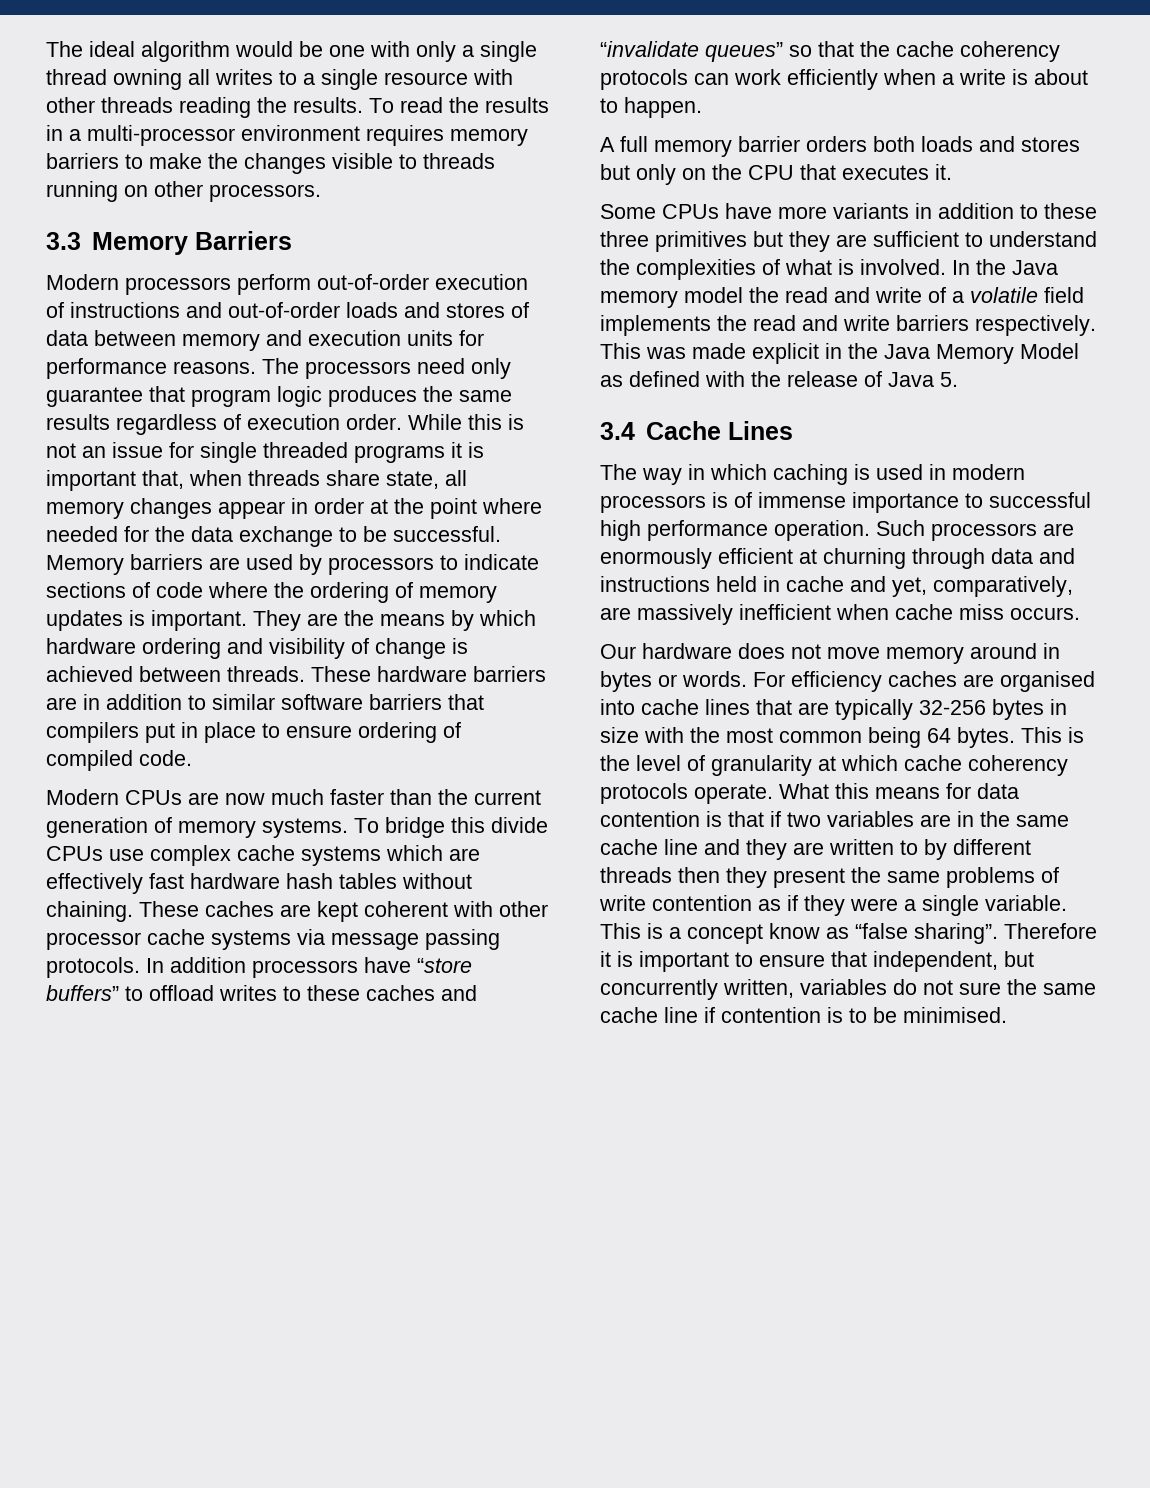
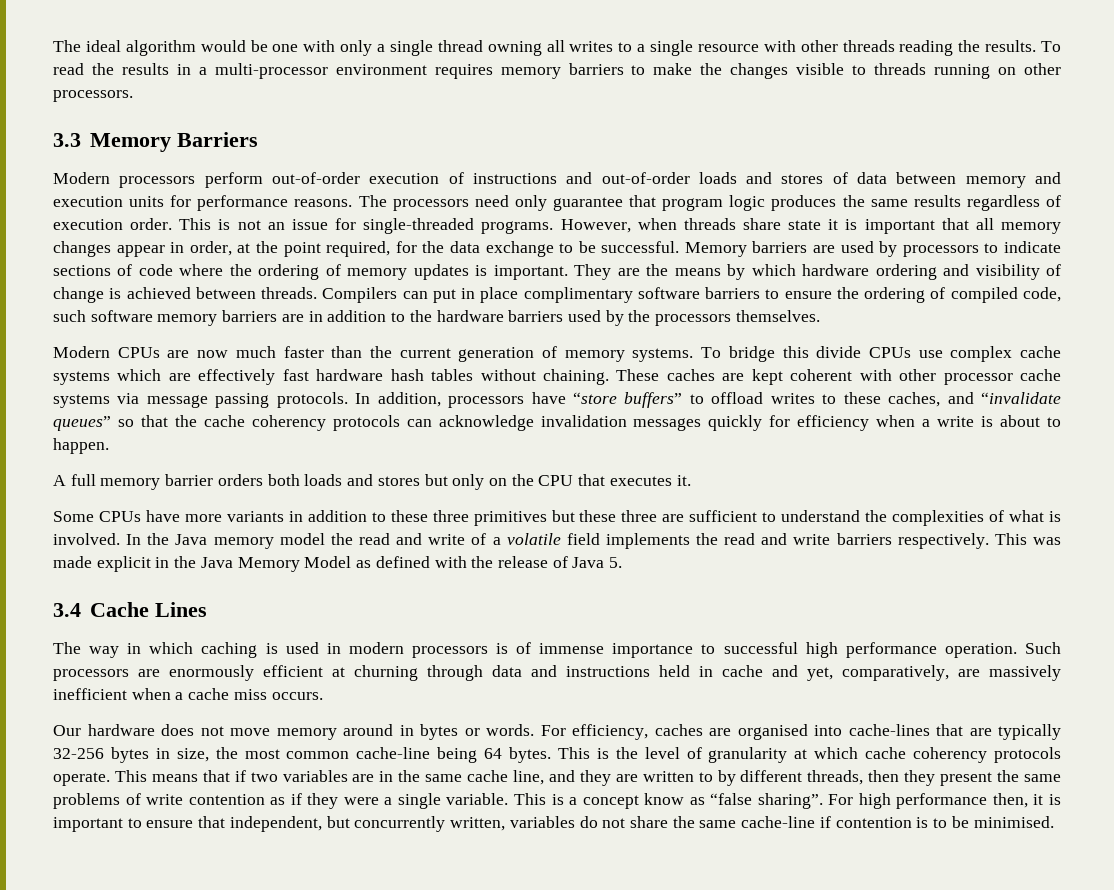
[408,414,502,430] While this -> [179,218,212,230] This
[200,442,484,463] [46,470,439,491] single threaded programs it is important that, when threads share state, -> [363,218,969,234] single-threaded programs. However, when threads share state it is important that
[314,498,364,514] order -> [189,241,232,256] order,
[482,498,542,514] [46,526,118,542] where needed -> [326,241,391,257] required,
[311,666,467,682] These hardware -> [322,287,1062,303] [53,310,218,326] Compilers can put in place complimentary software barriers to ensure the ordering of compiled code, such software memory
[212,694,484,710] [46,722,461,743] [46,750,192,771] similar software barriers that compilers put in place to ensure ordering of compiled code. -> [409,310,820,326] the hardware barriers used by the processors themselves.
[170,957,246,973] addition -> [377,392,441,407] addition,
[366,985,435,1001] caches -> [888,392,941,407] caches,
[734,69,878,90] work efficiently -> [438,415,870,431] acknowledge invalidation messages quickly for efficiency
[789,231,830,252] they -> [579,510,658,522] these three
(889, 612) none -> [175,692,184,700] a
[791,671,882,692] efficiency -> [572,724,648,740] efficiency,
[641,699,750,715] cache lines -> [848,724,930,736] cache-lines
[600,727,684,743] size with -> [176,748,209,762] size,
(862, 737) none -> [356,747,431,759] cache-line
[779,783,1019,799] [600,811,722,827] What this means for data contention is -> [114,770,198,782] This means
[664,839,698,855] line -> [513,770,545,785] line,
[600,867,672,883] threads -> [807,770,864,785] threads,
[1004,923,1097,939] Therefore -> [828,793,1028,809] For high performance then,
[959,979,1096,995] [600,1007,698,1023] sure the same cache line -> [629,816,816,828] share the same cache-line

